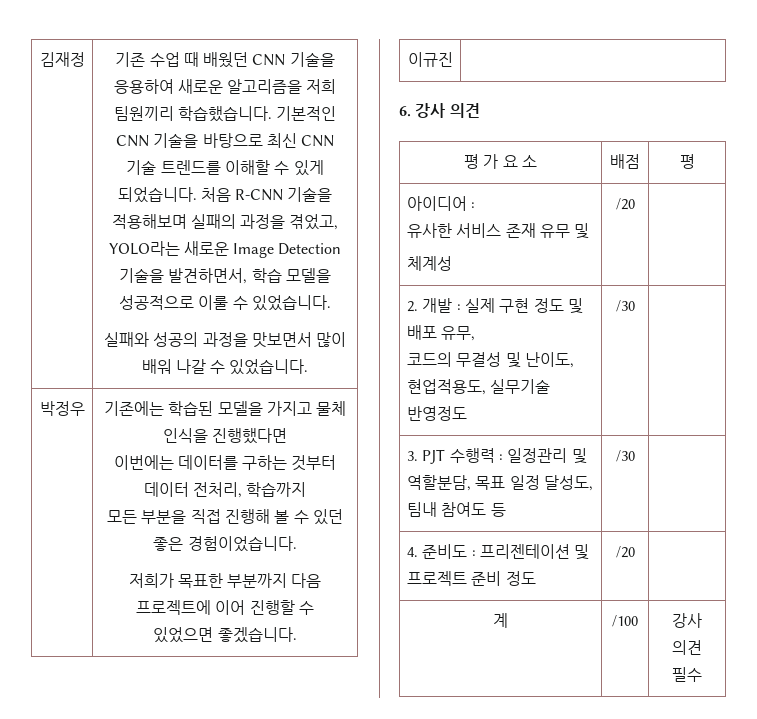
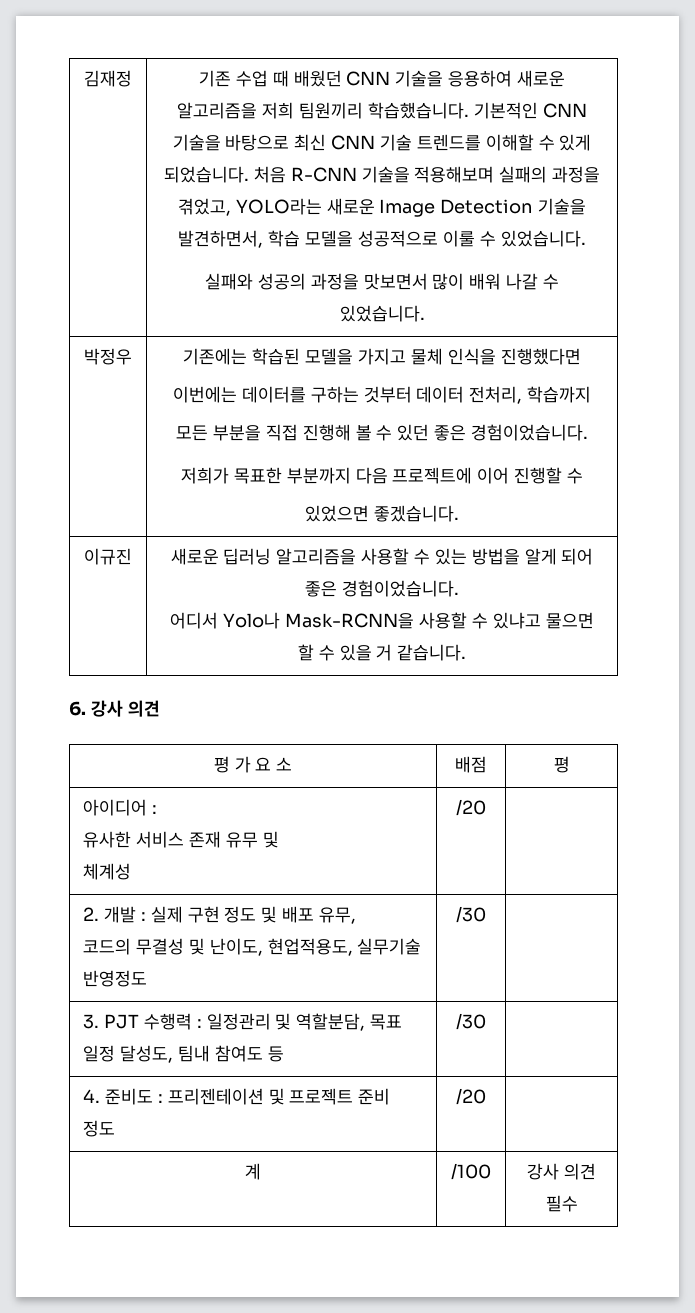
(453, 59) none -> [170,548,594,565] [305,580,459,597] [170,612,594,629] [297,644,467,661] 새로운 딥러닝 알고리즘을 사용할 수 있는 방법을 알게 되어 좋은 경험이었습니다. // 어디서 Yolo나 Mask-RCNN을 사용할 수 있냐고 물으면 할 수 있을 거 같습니다.

